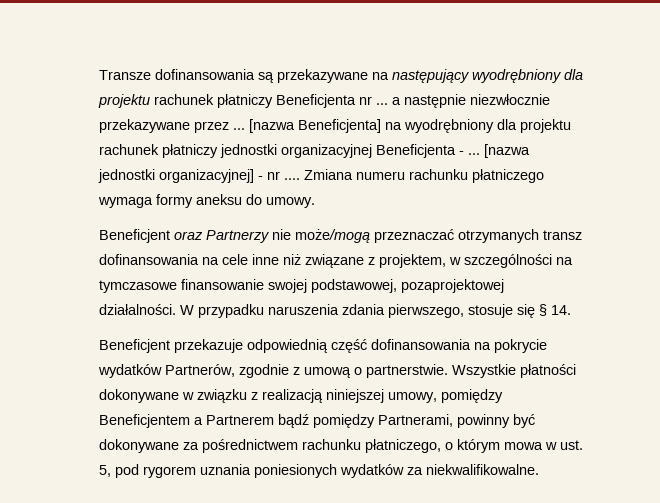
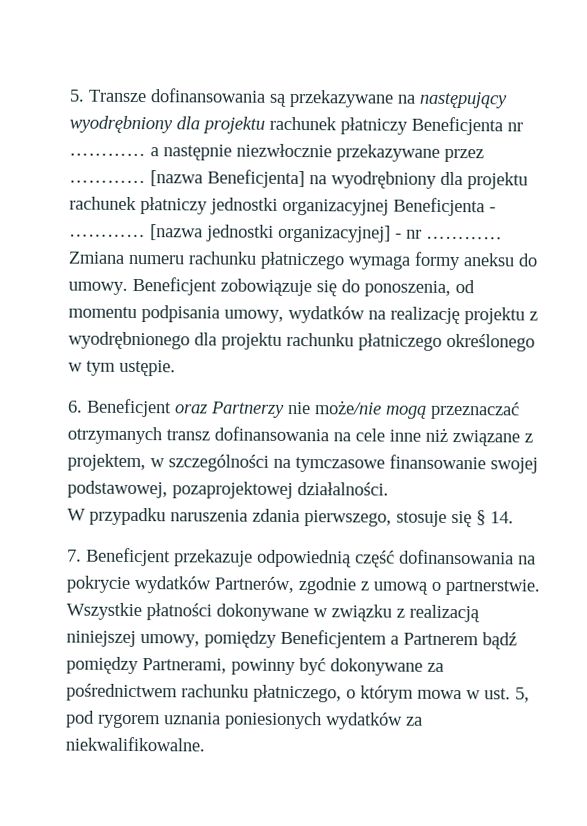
(99, 75) none -> [69,89,86,102] 5.
[376,103,389,105] ... -> [69,152,147,157] …………
[233,128,246,130] ... -> [69,179,147,184] …………
[468,153,481,155] ... -> [69,233,147,238] …………
[284,178,301,180] .... -> [426,235,504,240] …………
(316, 202) // -> [132,276,476,297] [68,305,539,325] [68,331,536,352] [68,359,177,377] [67,400,84,413] Beneficjent zobowiązuje się do ponoszenia, od momentu podpisania umowy, wydatków na realizację projektu z wyodrębnionego dla projektu rachunku płatniczego określonego w tym ustępie. // 6.
[295,229,371,243] może/mogą -> [314,400,428,419] może/nie mogą
(177, 309) none -> (390, 489) //
(572, 310) none -> [67,549,83,562] 7.

